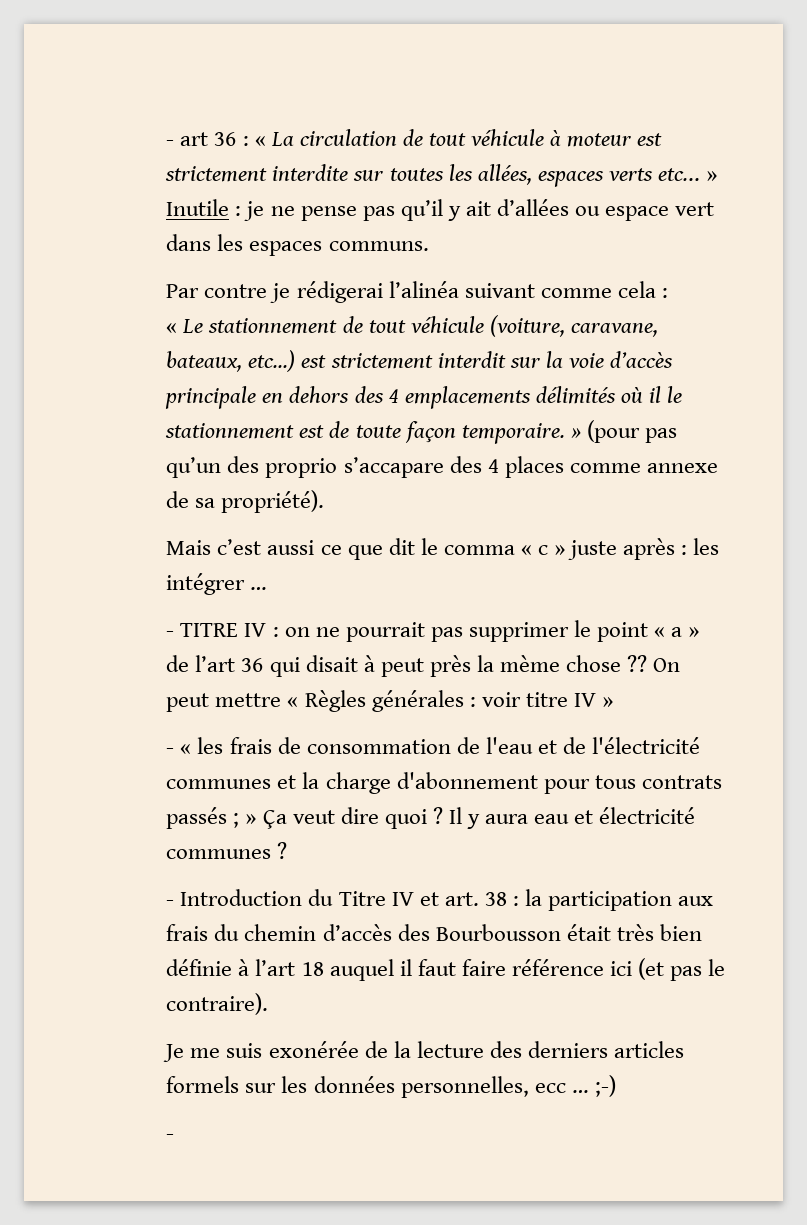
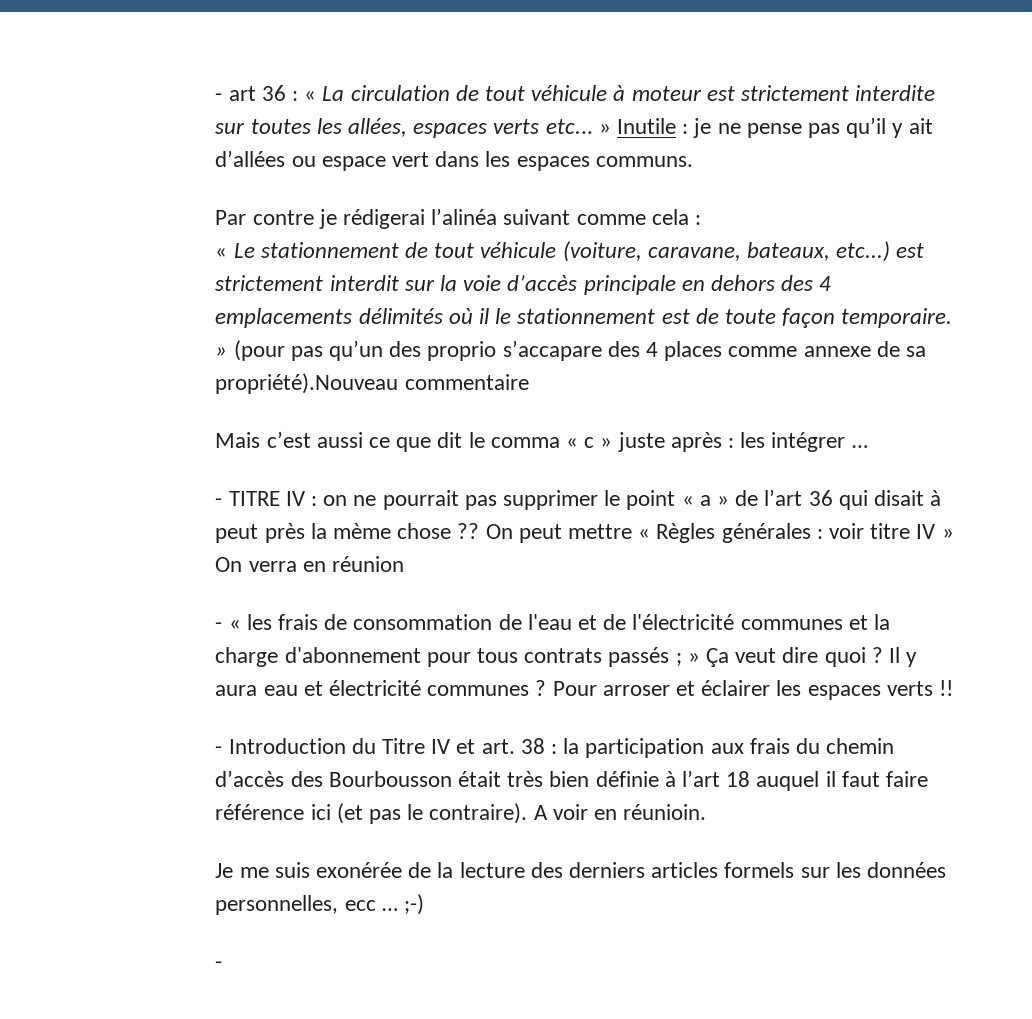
[221,490,325,513] propriété). -> [215,373,529,394] propriété).Nouveau commentaire
(613, 702) none -> [215,556,404,572] On verra en réunion
(288, 850) none -> [552,680,954,700] Pour arroser et éclairer les espaces verts !!
(269, 1004) none -> [533,804,707,820] A voir en réunioin.

